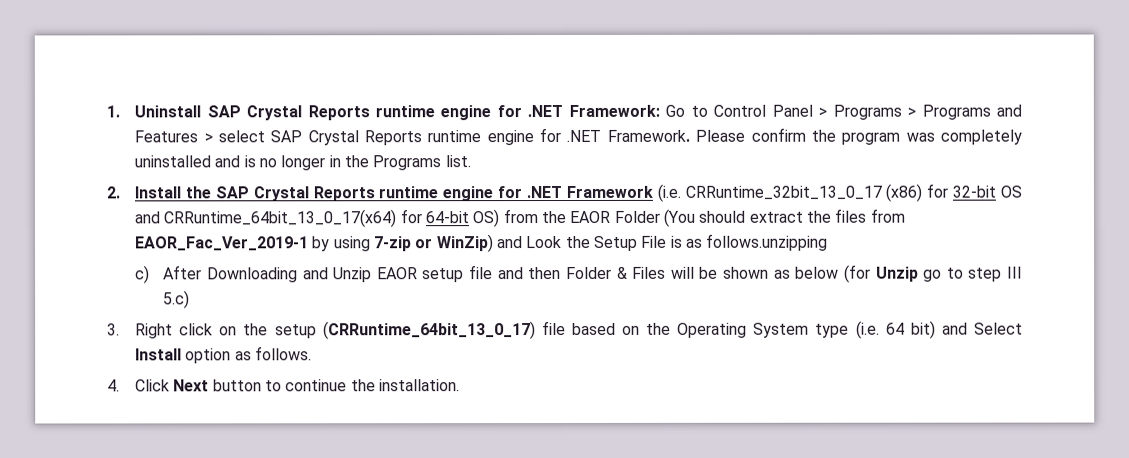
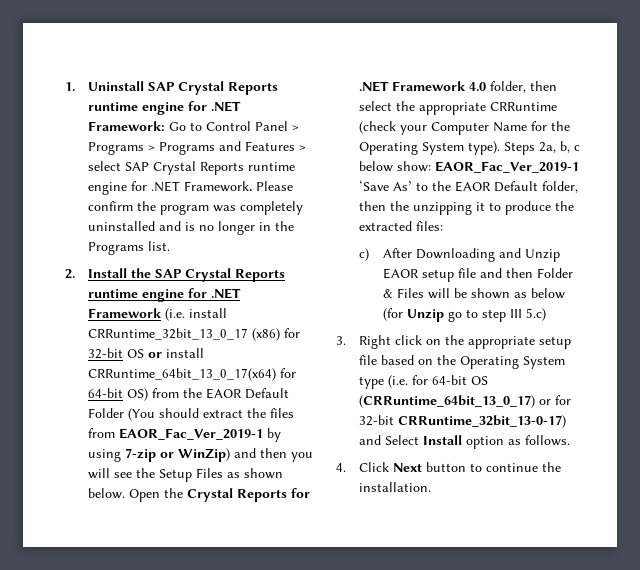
(681, 192) none -> [189,308,228,318] install
[134,211,161,224] and -> [148,348,205,358] or install
(611, 216) none -> [245,388,290,399] Default
[526,233,829,251] Look the Setup File is as follows.unzipping -> [260,448,314,462] [88,468,284,482] [88,488,311,502] [359,81,558,93] [359,101,558,115] [359,121,571,135] [359,141,581,155] [359,161,580,173] [359,180,579,193] [359,201,575,215] [359,221,444,231] then you will see the Setup Files as shown below. Open the Crystal Reports for .NET Framework 4.0 folder, then select the appropriate CRRuntime (check your Computer Name for the Operating System type). Steps 2a, b, c below show: EAOR_Fac_Ver_2019-1 ‘Save As’ to the EAOR Default folder, then the unzipping it to produce the extracted files:
[274,321,536,340] setup (CRRuntime_64bit_13_0_17) -> [468,336,572,349] appropriate setup
[885,320,936,339] 64 bit) -> [412,375,489,385] [359,395,572,408] [359,415,567,428] for 64-bit OS (CRRuntime_64bit_13_0_17) or for 32-bit CRRuntime_32bit_13-0-17)

